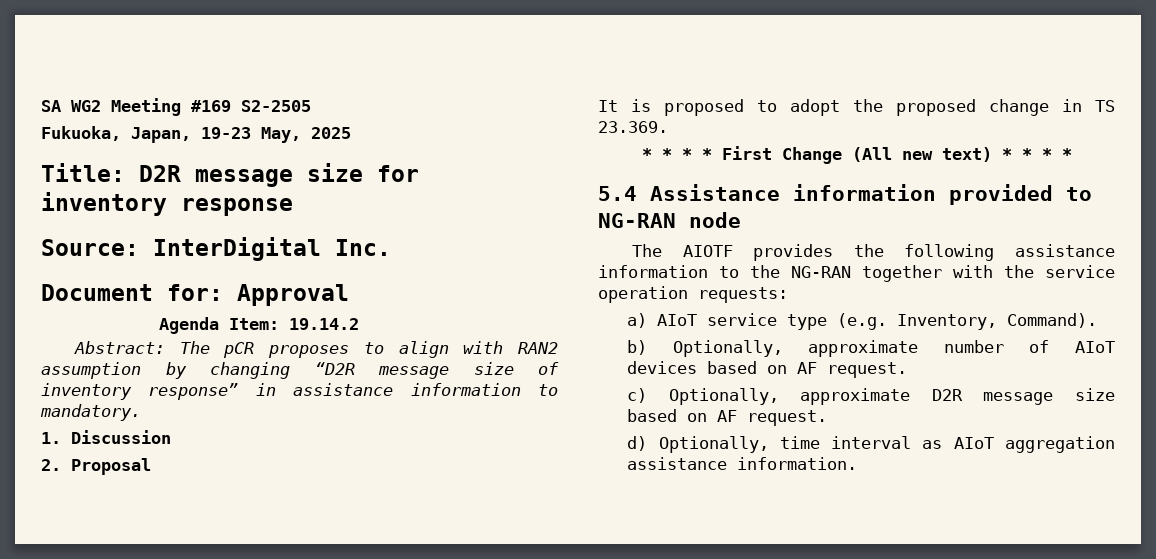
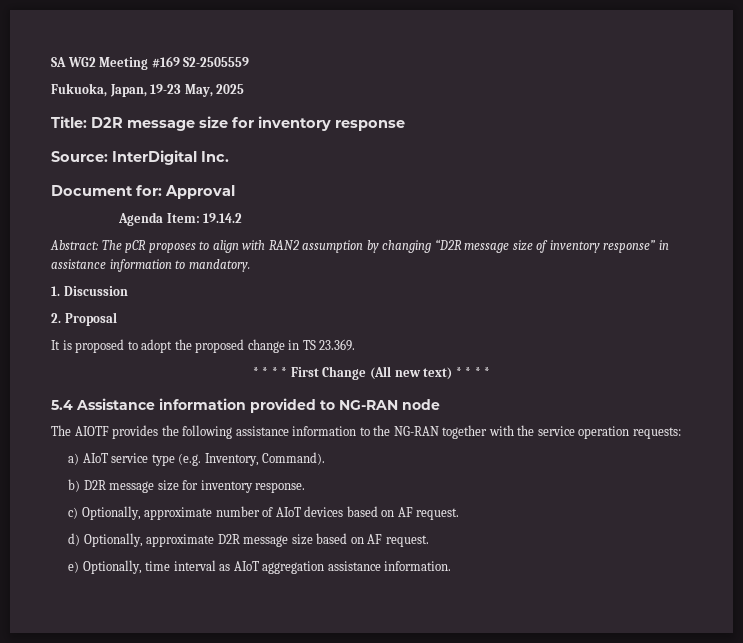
[241,100,311,112] S2-2505 -> [183,57,250,67] S2-2505559
(648, 347) none -> [83,480,306,493] [68,507,79,519] D2R message size for inventory response. // c)
[627,388,648,403] c) -> [68,533,81,546] d)
[627,436,648,451] d) -> [68,561,80,573] e)

